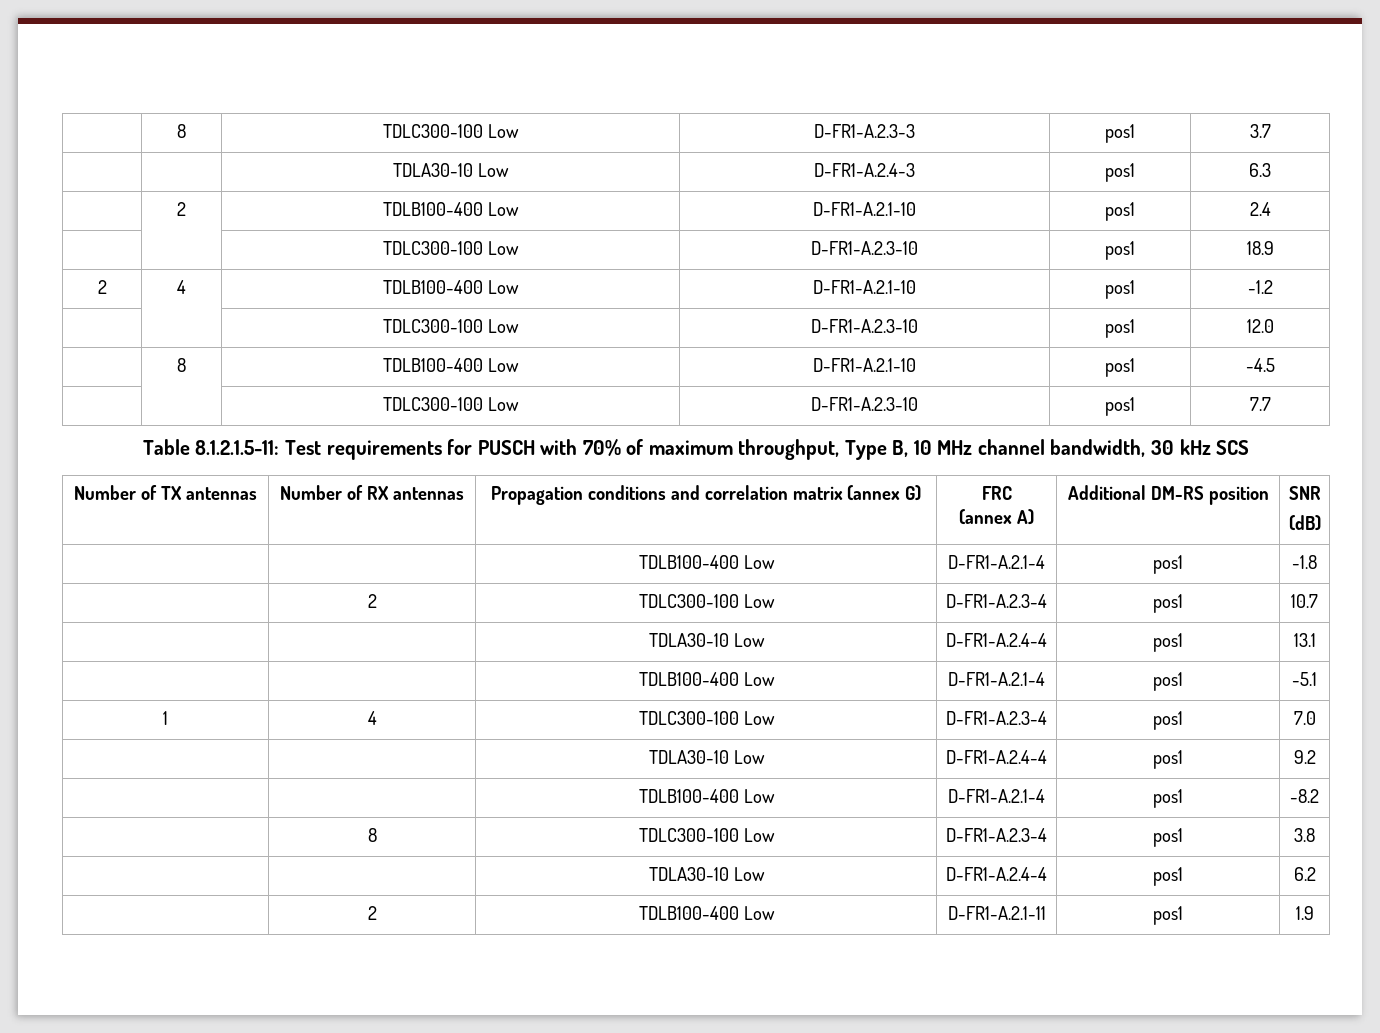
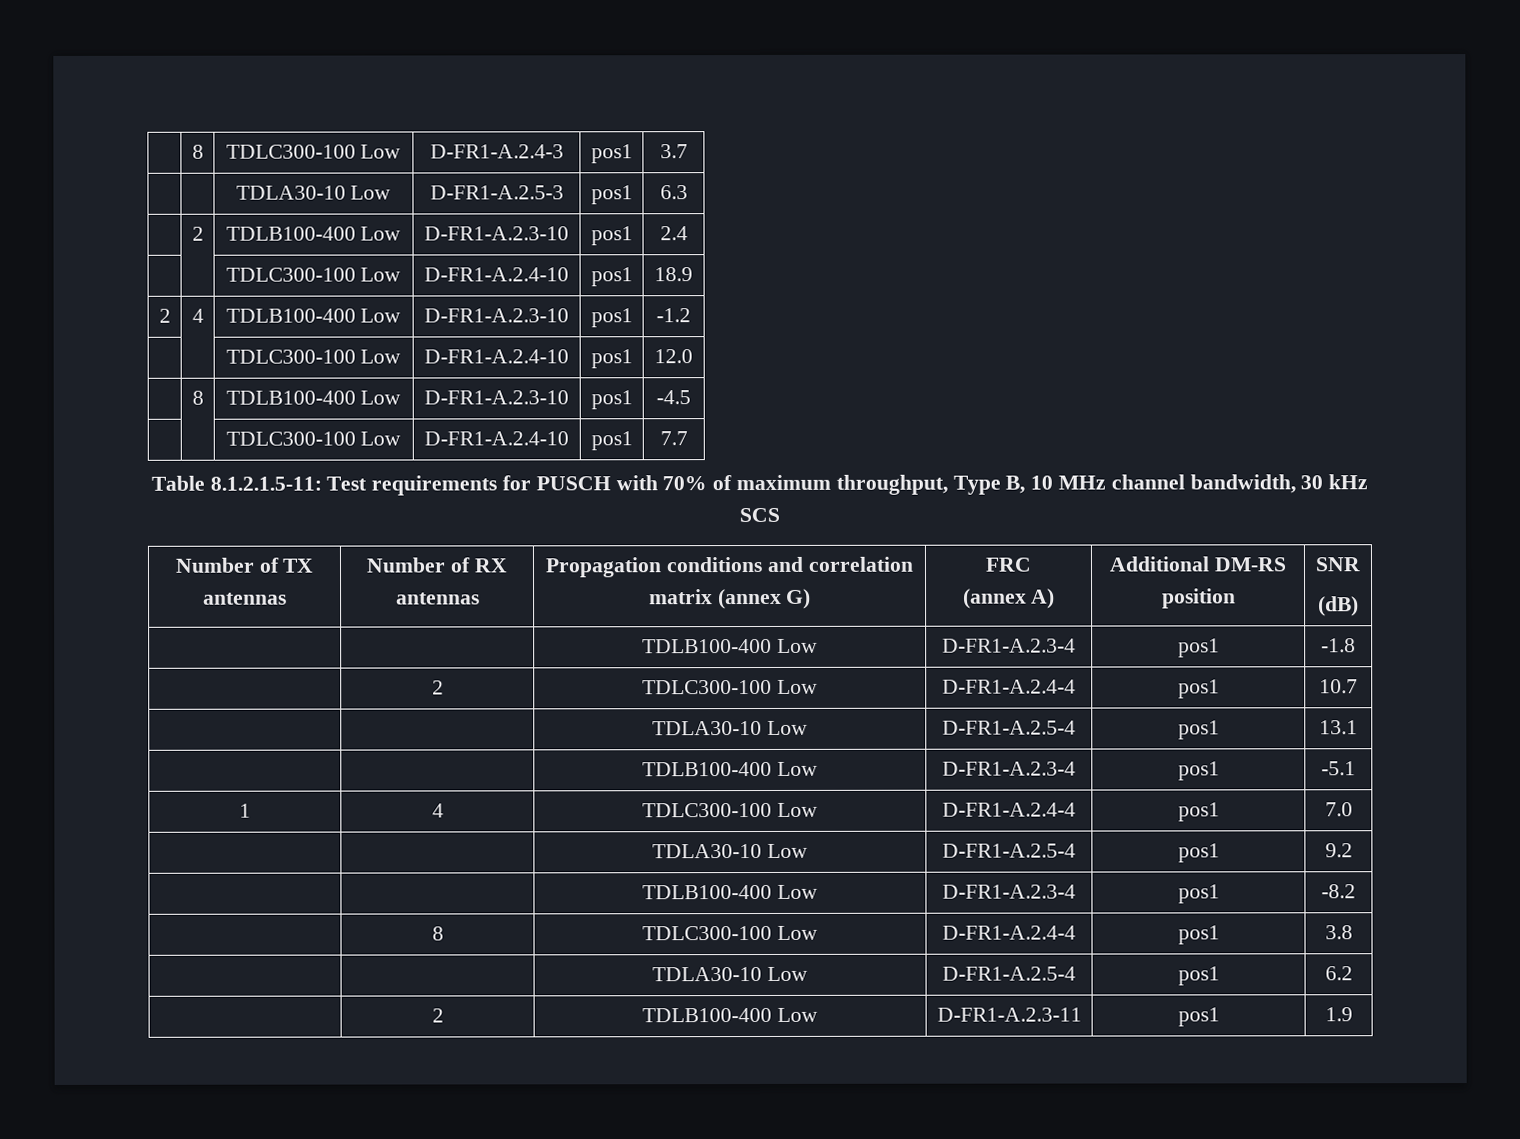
[177,124,186,138] [383,124,519,138] [814,124,915,138] | 8 | TDLC300-100 Low | D-FR1-A.2.3-3 -> [191,144,204,159] [225,144,402,159] [429,144,564,159] | 8 | TDLC300-100 Low | D-FR1-A.2.4-3
[814,163,915,177] D-FR1-A.2.4-3 -> [429,185,564,200] D-FR1-A.2.5-3
[813,202,916,216] D-FR1-A.2.1-10 -> [424,226,569,241] D-FR1-A.2.3-10
[811,241,918,255] D-FR1-A.2.3-10 -> [424,267,569,282] D-FR1-A.2.4-10
[813,280,916,294] D-FR1-A.2.1-10 -> [424,308,569,323] D-FR1-A.2.3-10
[811,319,918,333] D-FR1-A.2.3-10 -> [424,349,569,364] D-FR1-A.2.4-10
[813,358,916,372] D-FR1-A.2.1-10 -> [424,390,569,405] D-FR1-A.2.3-10
[811,397,918,411] D-FR1-A.2.3-10 -> [424,431,569,446] D-FR1-A.2.4-10
[948,555,1045,569] D-FR1-A.2.1-4 -> [942,638,1076,653] D-FR1-A.2.3-4
[946,594,1047,608] D-FR1-A.2.3-4 -> [942,679,1076,694] D-FR1-A.2.4-4
[946,633,1047,647] D-FR1-A.2.4-4 -> [942,720,1076,735] D-FR1-A.2.5-4
[948,672,1045,686] D-FR1-A.2.1-4 -> [942,761,1076,776] D-FR1-A.2.3-4
[946,711,1047,725] D-FR1-A.2.3-4 -> [942,802,1076,817] D-FR1-A.2.4-4
[946,750,1047,764] D-FR1-A.2.4-4 -> [942,843,1076,858] D-FR1-A.2.5-4
[948,789,1045,803] D-FR1-A.2.1-4 -> [942,884,1076,899] D-FR1-A.2.3-4
[946,828,1047,842] D-FR1-A.2.3-4 -> [942,925,1076,940] D-FR1-A.2.4-4
[946,867,1047,881] D-FR1-A.2.4-4 -> [942,966,1076,981] D-FR1-A.2.5-4
[947,906,1046,920] D-FR1-A.2.1-11 -> [936,1007,1082,1022] D-FR1-A.2.3-11

